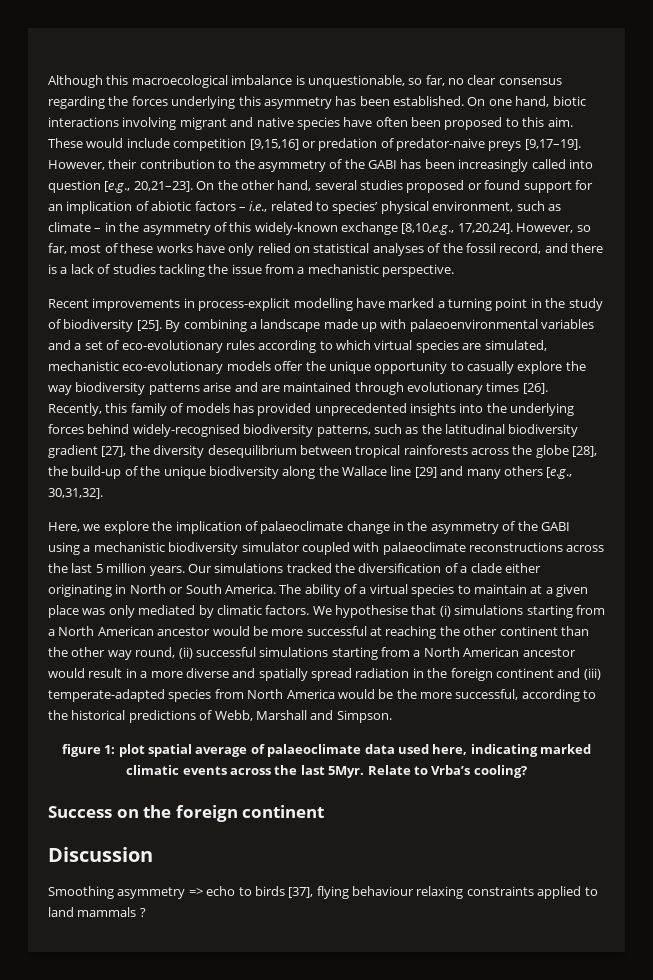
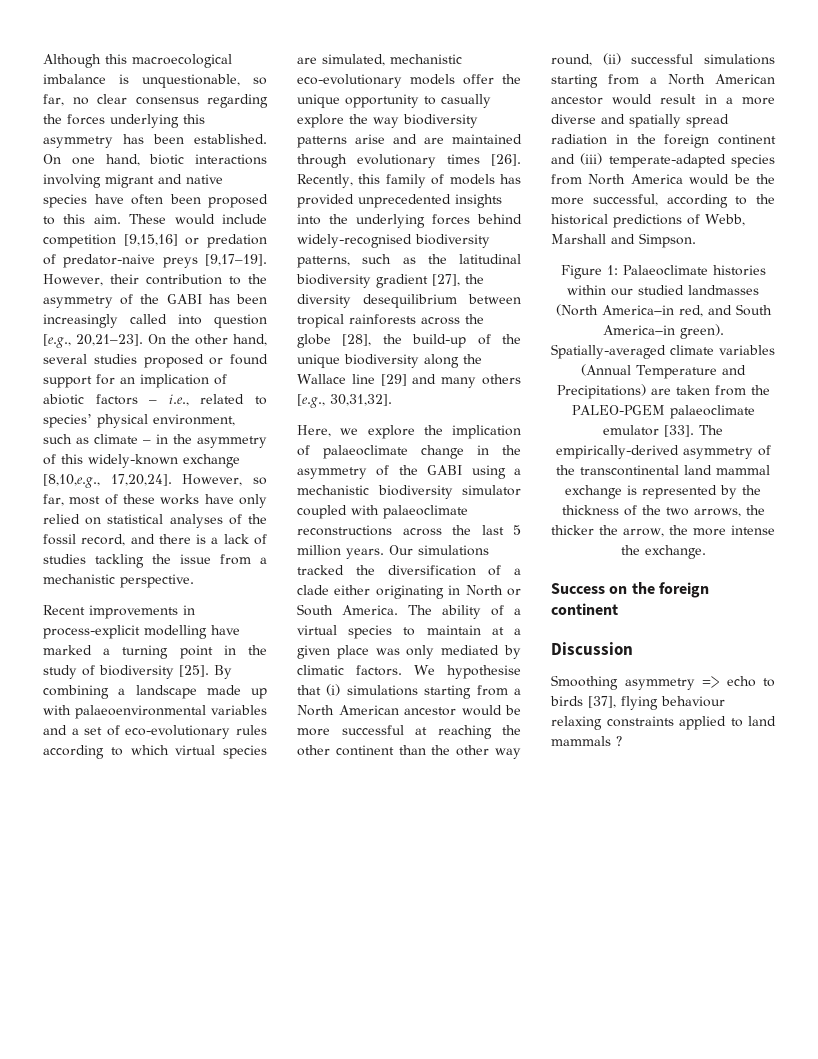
[61,744,592,757] [126,765,527,778] figure 1: plot spatial average of palaeoclimate data used here, indicating marked climatic events across the last 5Myr. Relate to Vrba’s cooling? -> [560,265,766,279] [567,285,759,296] [555,304,772,317] [602,324,724,339] [551,344,775,359] [581,364,746,379] [556,384,770,399] [571,405,755,419] [603,425,723,437] [555,445,771,459] [556,465,770,476] [565,485,761,499] [561,505,765,517] [551,525,775,537] [620,545,706,559] Figure 1: Palaeoclimate histories within our studied landmasses (North America−in red, and South America−in green). Spatially-averaged climate variables (Annual Temperature and Precipitations) are taken from the PALEO-PGEM palaeoclimate emulator [33]. The empirically-derived asymmetry of the transcontinental land mammal exchange is represented by the thickness of the two arrows, the thicker the arrow, the more intense the exchange.

